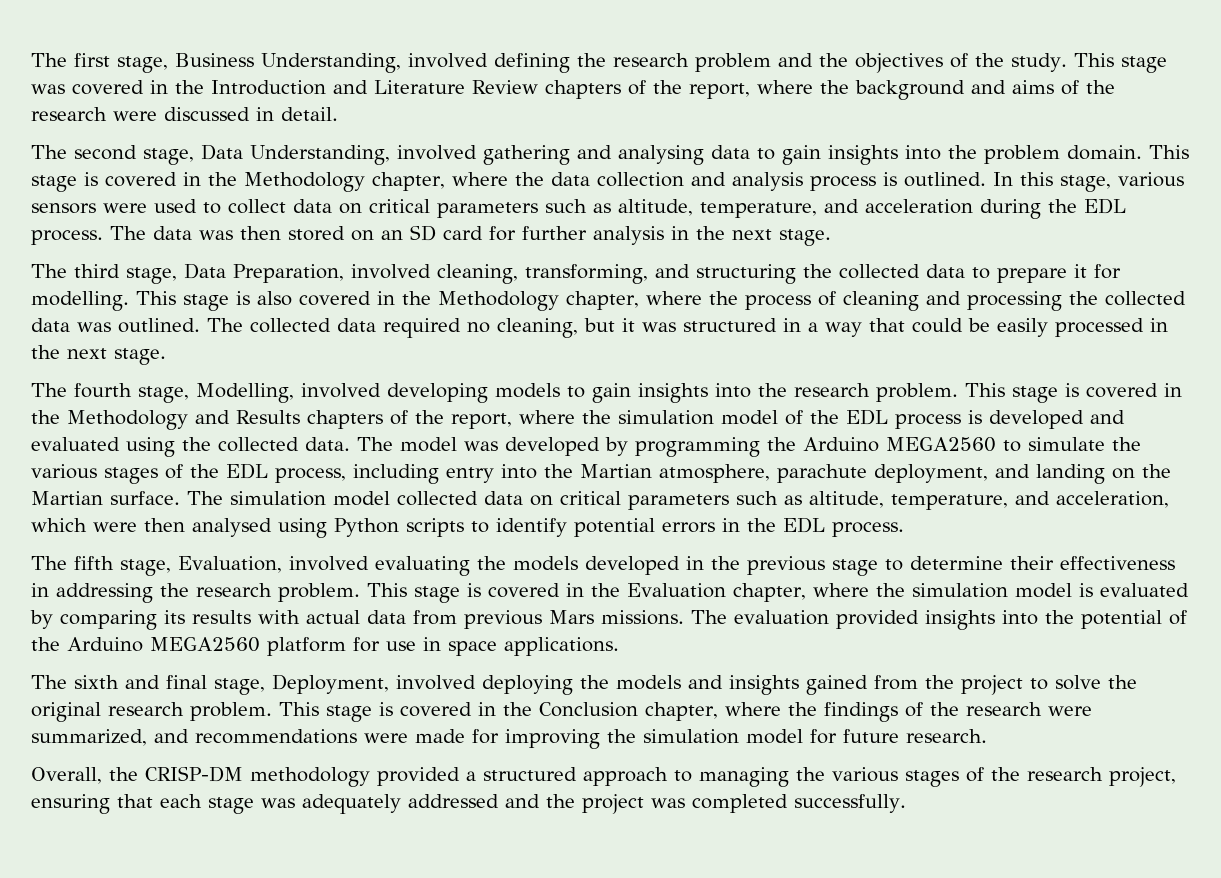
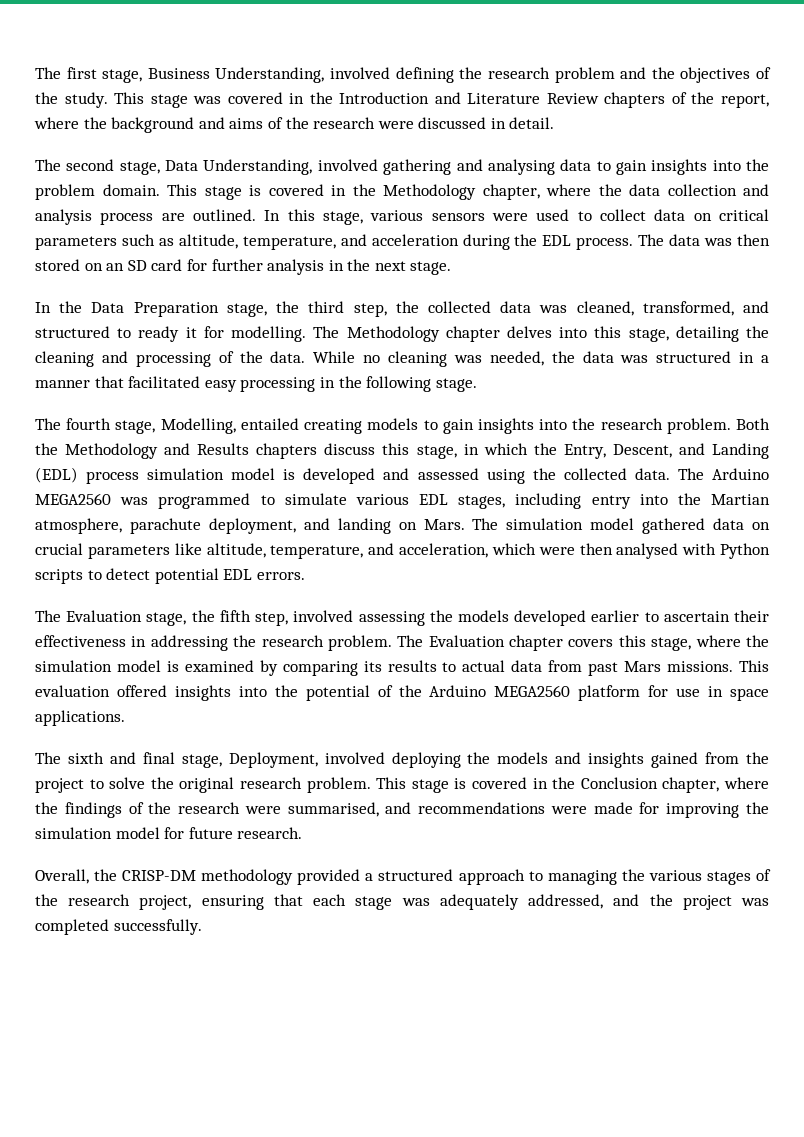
[882,172,897,186] is -> [161,213,185,221] are
[31,263,1121,284] [31,291,1186,311] [31,318,1168,338] [31,345,107,359] The third stage, Data Preparation, involved cleaning, transforming, and structuring the collected data to prepare it for modelling. This stage is also covered in the Methodology chapter, where the process of cleaning and processing the collected data was outlined. The collected data required no cleaning, but it was structured in a way that could be easily processed in the next -> [35,301,769,317] [35,326,769,342] [35,351,769,367] [35,376,432,392] In the Data Preparation stage, the third step, the collected data was cleaned, transformed, and structured to ready it for modelling. The Methodology chapter delves into this stage, detailing the cleaning and processing of the data. While no cleaning was needed, the data was structured in a manner that facilitated easy processing in the following
[301,383,488,403] involved developing -> [240,418,363,434] entailed creating
[965,383,1182,403] This stage is covered in -> [735,418,770,430] Both
[390,409,961,429] of the report, where the simulation model of the EDL process -> [324,443,769,459] [35,467,276,484] discuss this stage, in which the Entry, Descent, and Landing (EDL) process simulation model
[31,437,120,451] evaluated -> [417,468,479,480] assessed
[400,437,1141,457] [31,463,346,484] model was developed by programming the Arduino MEGA2560 to simulate the various stages of the EDL process, -> [712,468,770,480] [35,493,506,509] Arduino MEGA2560 was programmed to simulate various EDL stages,
[1142,464,1171,478] [31,491,180,505] the Martian surface. -> [423,519,465,530] Mars.
[397,491,802,510] collected data on critical parameters such as -> [642,518,770,534] [35,543,202,559] gathered data on crucial parameters like
[278,518,327,538] using -> [682,543,717,555] with
[496,517,904,537] [31,556,1003,576] identify potential errors in the EDL process. // The fifth stage, Evaluation, involved evaluating the models developed in the previous stage to determine -> [106,568,305,584] [35,610,730,626] detect potential EDL errors. // The Evaluation stage, the fifth step, involved assessing the models developed earlier to ascertain
[367,583,806,603] This stage is covered in the Evaluation chapter, -> [397,635,692,651] The Evaluation chapter covers this stage,
[1099,583,1189,597] evaluated -> [184,660,254,672] examined
[258,610,300,624] with -> [442,662,457,672] to
[464,610,542,629] previous -> [588,662,619,676] past
[691,610,919,629] The evaluation provided -> [738,660,769,672] [35,685,167,697] This evaluation offered
[31,729,147,746] summarized, -> [287,802,379,817] summarised,
[408,794,499,808] addressed -> [528,894,604,909] addressed,

